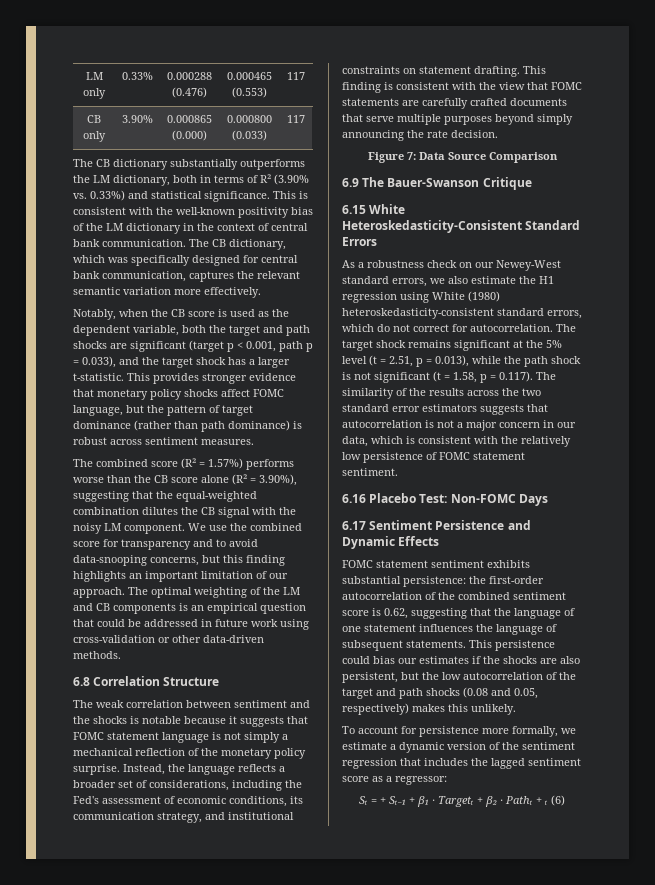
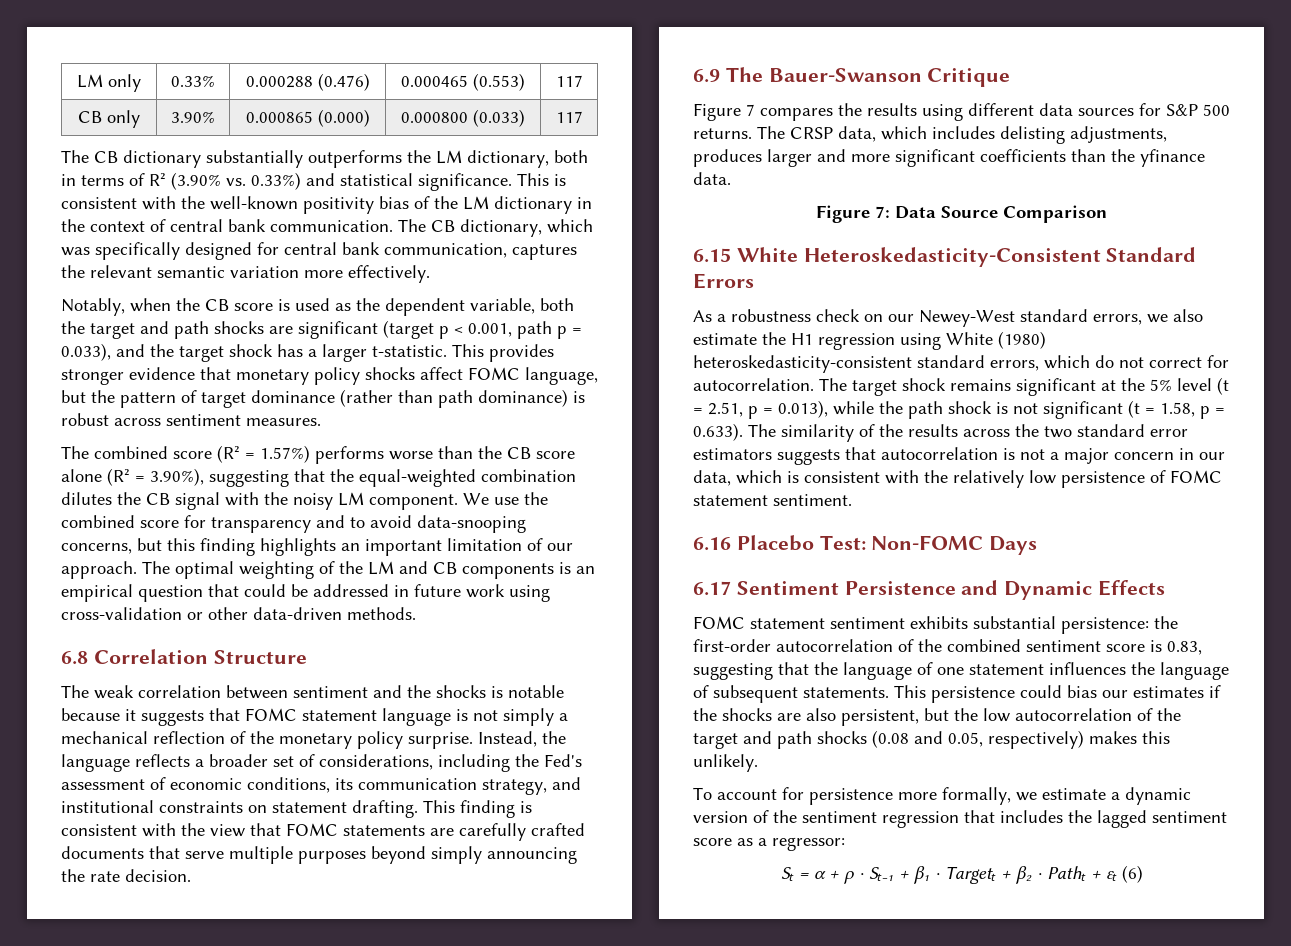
(498, 134) none -> [693,67,1011,87] [693,103,1230,121] [693,126,1167,144] [693,149,1205,167] [693,172,731,185] // 6.9 The Bauer-Swanson Critique // Figure 7 compares the results using different data sources for S&P 500 returns. The CRSP data, which includes delisting adjustments, produces larger and more significant coefficients than the yfinance data.
[342,177,532,190] // 6.9 The Bauer-Swanson Critique -> (1107, 214) none
[499,371,533,382] 0.117). -> [693,423,743,441] 0.633).
[384,608,408,619] 0.62, -> [1167,641,1202,655] 0.83,
[380,797,386,804] + -> [813,870,864,884] α + ρ ·
[544,800,548,805] ₜ -> [1105,871,1117,881] εₜ

